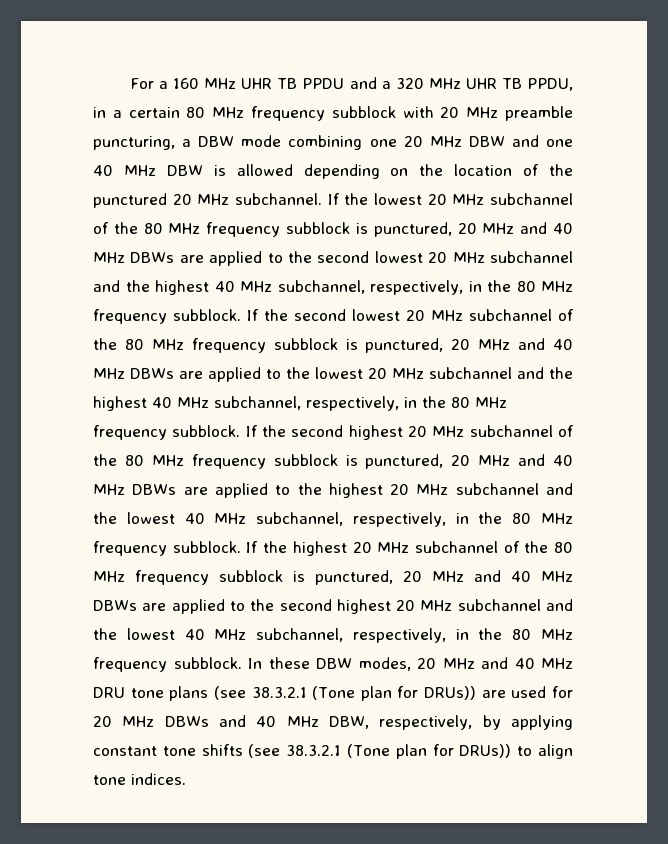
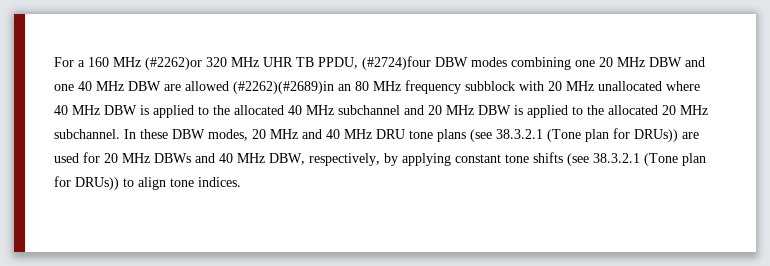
[241,77,391,89] UHR TB PPDU and a -> [145,57,202,70] (#2262)or
[93,106,573,121] [93,135,282,150] in a certain 80 MHz frequency subblock with 20 MHz preamble puncturing, a DBW mode -> [362,56,507,70] (#2724)four DBW modes
[213,164,573,179] [93,193,573,208] [93,222,573,237] [93,251,573,266] [93,280,573,295] [93,309,574,324] [93,338,573,353] [93,367,573,382] [93,396,507,411] [93,425,574,440] [93,454,573,469] [93,483,573,498] [93,512,573,527] [93,541,573,556] [93,570,573,585] [93,599,574,614] [93,628,573,643] [93,657,242,672] is allowed depending on the location of the punctured 20 MHz subchannel. If the lowest 20 MHz subchannel of the 80 MHz frequency subblock is punctured, 20 MHz and 40 MHz DBWs are applied to the second lowest 20 MHz subchannel and the highest 40 MHz subchannel, respectively, in the 80 MHz frequency subblock. If the second lowest 20 MHz subchannel of the 80 MHz frequency subblock is punctured, 20 MHz and 40 MHz DBWs are applied to the lowest 20 MHz subchannel and the highest 40 MHz subchannel, respectively, in the 80 MHz frequency subblock. If the second highest 20 MHz subchannel of the 80 MHz frequency subblock is punctured, 20 MHz and 40 MHz DBWs are applied to the highest 20 MHz subchannel and the lowest 40 MHz subchannel, respectively, in the 80 MHz frequency subblock. If the highest 20 MHz subchannel of the 80 MHz frequency subblock is punctured, 20 MHz and 40 MHz DBWs are applied to the second highest 20 MHz subchannel and the lowest 40 MHz subchannel, respectively, in the 80 MHz frequency subblock. -> [164,80,700,94] [54,105,708,118] [54,129,120,139] are allowed (#2262)(#2689)in an 80 MHz frequency subblock with 20 MHz unallocated where 40 MHz DBW is applied to the allocated 40 MHz subchannel and 20 MHz DBW is applied to the allocated 20 MHz subchannel.

